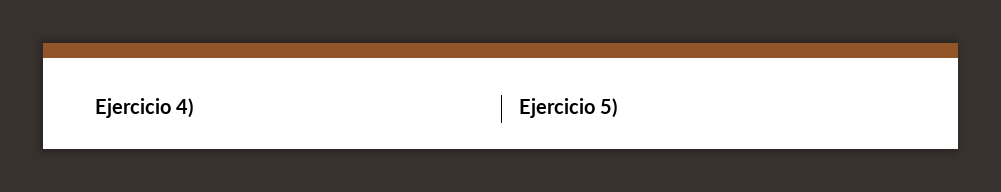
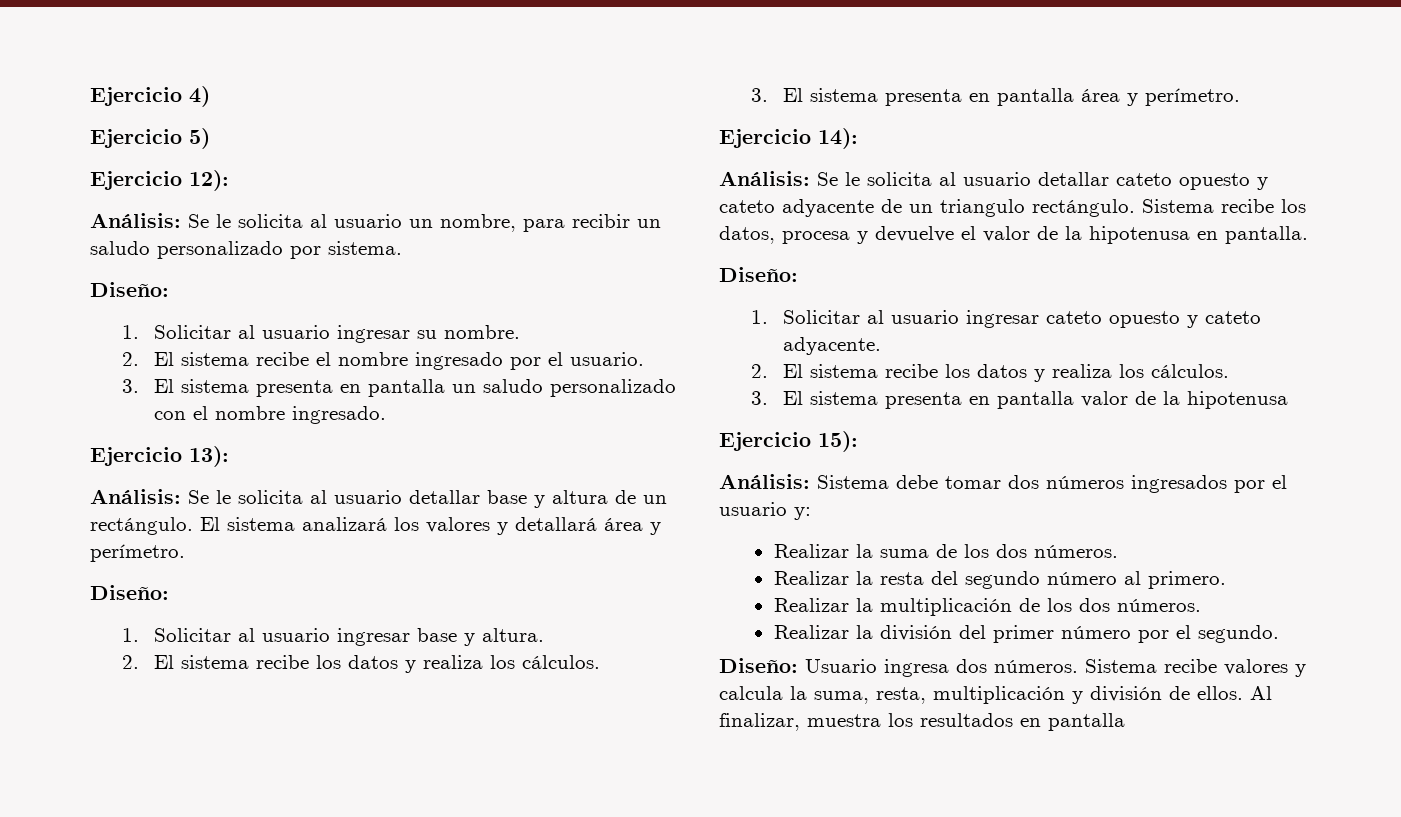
(618, 108) none -> [90,170,229,191] [90,213,661,232] [90,241,402,259] [90,282,169,297] [122,325,521,343] [122,352,645,370] [122,379,677,397] [154,406,387,424] [90,446,229,467] [90,489,667,508] [90,517,661,535] [90,544,185,562] [90,585,169,600] [122,628,545,646] [122,655,601,673] [751,88,1241,106] [719,128,858,149] [719,171,1268,190] [719,199,1306,217] [719,226,1308,244] [719,267,798,282] [751,310,1262,328] [783,337,882,355] [751,364,1230,382] [751,391,1289,409] [719,431,858,452] [719,474,1287,493] [719,502,811,520] [773,544,1118,558] [773,571,1226,589] [773,598,1201,616] [773,625,1279,643] [719,658,1306,677] [719,686,1272,704] [719,713,1125,731] // Ejercicio 12): // Análisis: Se le solicita al usuario un nombre, para recibir un saludo personalizado por sistema. // Diseño: // 1. Solicitar al usuario ingresar su nombre. // 2. El sistema recibe el nombre ingresado por el usuario. // 3. El sistema presenta en pantalla un saludo personalizado con el nombre ingresado. // Ejercicio 13): // Análisis: Se le solicita al usuario detallar base y altura de un rectángulo. El sistema analizará los valores y detallará área y perímetro. // Diseño: // 1. Solicitar al usuario ingresar base y altura. // 2. El sistema recibe los datos y realiza los cálculos. // 3. El sistema presenta en pantalla área y perímetro. // Ejercicio 14): // Análisis: Se le solicita al usuario detallar cateto opuesto y cateto adyacente de un triangulo rectángulo. Sistema recibe los datos, procesa y devuelve el valor de la hipotenusa en pantalla. // Diseño: // 1. Solicitar al usuario ingresar cateto opuesto y cateto adyacente. // 2. El sistema recibe los datos y realiza los cálculos. // 3. El sistema presenta en pantalla valor de la hipotenusa // Ejercicio 15): // Análisis: Sistema debe tomar dos números ingresados por el usuario y: // Realizar la suma de los dos números. // Realizar la resta del segundo número al primero. // Realizar la multiplicación de los dos números. // Realizar la división del primer número por el segundo. // Diseño: Usuario ingresa dos números. Sistema recibe valores y calcula la suma, resta, multiplicación y división de ellos. Al finalizar, muestra los resultados en pantalla

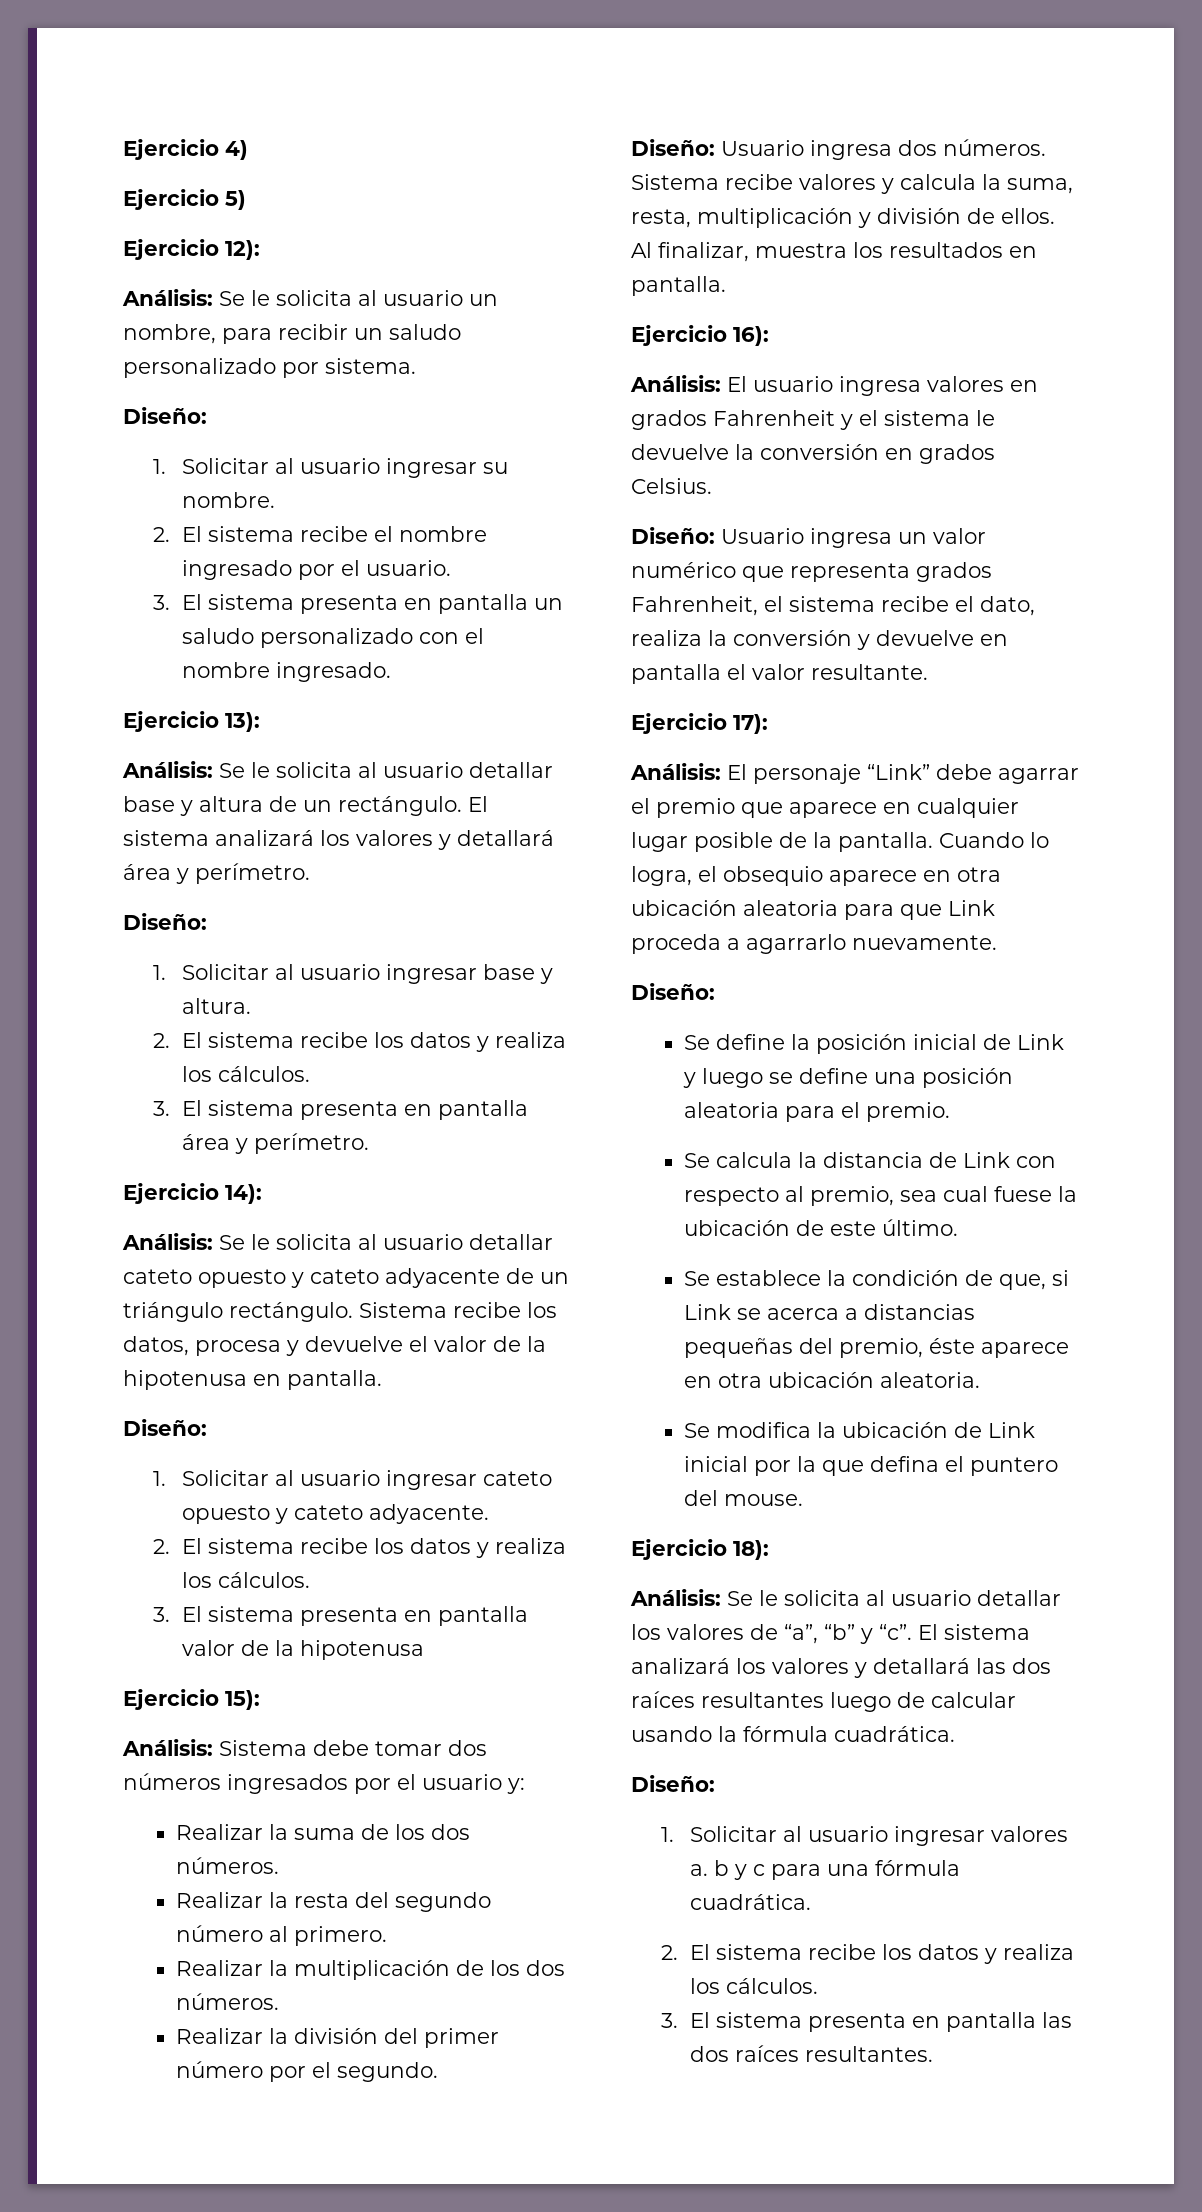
[940,199,1025,217] triangulo -> [123,1302,223,1322] triángulo
[1048,713,1125,731] pantalla -> [631,276,726,296] [631,325,769,346] [630,375,1038,396] [631,410,995,430] [631,444,995,464] [631,478,712,494] [631,527,986,548] [631,562,992,582] [631,596,1035,616] [631,630,1008,650] [631,664,928,684] [631,713,768,734] [630,763,1079,784] [631,798,1019,818] [631,832,1049,852] [631,866,1001,886] [631,900,995,920] [631,934,997,954] [631,983,715,1000] [684,1034,1065,1054] [683,1068,1014,1088] [684,1102,951,1122] [684,1152,1057,1168] [684,1186,1078,1206] [684,1219,959,1236] [684,1270,1070,1290] [684,1304,976,1320] [684,1338,1070,1358] [684,1372,981,1388] [684,1422,1036,1438] [684,1456,1059,1476] [684,1490,804,1506] [631,1539,769,1560] [630,1589,1061,1606] [631,1624,1030,1644] [631,1658,1051,1678] [631,1691,1016,1712] [631,1726,955,1742] [631,1775,715,1792] [660,1826,1068,1846] [689,1860,960,1880] [689,1894,811,1910] [660,1944,1074,1964] [689,1978,818,1994] [660,2012,1072,2032] [689,2045,933,2062] pantalla. // Ejercicio 16): // Análisis: El usuario ingresa valores en grados Fahrenheit y el sistema le devuelve la conversión en grados Celsius. // Diseño: Usuario ingresa un valor numérico que representa grados Fahrenheit, el sistema recibe el dato, realiza la conversión y devuelve en pantalla el valor resultante. // Ejercicio 17): // Análisis: El personaje “Link” debe agarrar el premio que aparece en cualquier lugar posible de la pantalla. Cuando lo logra, el obsequio aparece en otra ubicación aleatoria para que Link proceda a agarrarlo nuevamente. // Diseño: // Se define la posición inicial de Link y luego se define una posición aleatoria para el premio. // Se calcula la distancia de Link con respecto al premio, sea cual fuese la ubicación de este último. // Se establece la condición de que, si Link se acerca a distancias pequeñas del premio, éste aparece en otra ubicación aleatoria. // Se modifica la ubicación de Link inicial por la que defina el puntero del mouse. // Ejercicio 18): // Análisis: Se le solicita al usuario detallar los valores de “a”, “b” y “c”. El sistema analizará los valores y detallará las dos raíces resultantes luego de calcular usando la fórmula cuadrática. // Diseño: // 1. Solicitar al usuario ingresar valores a. b y c para una fórmula cuadrática. // 2. El sistema recibe los datos y realiza los cálculos. // 3. El sistema presenta en pantalla las dos raíces resultantes.

